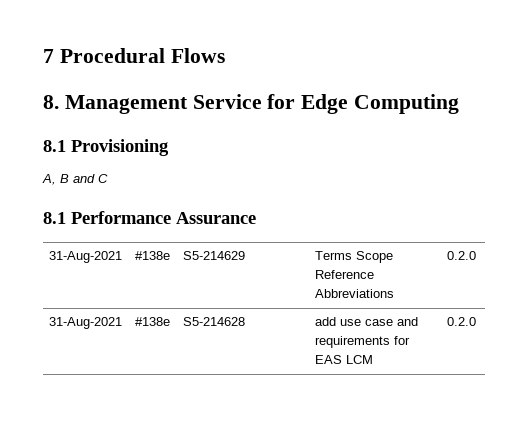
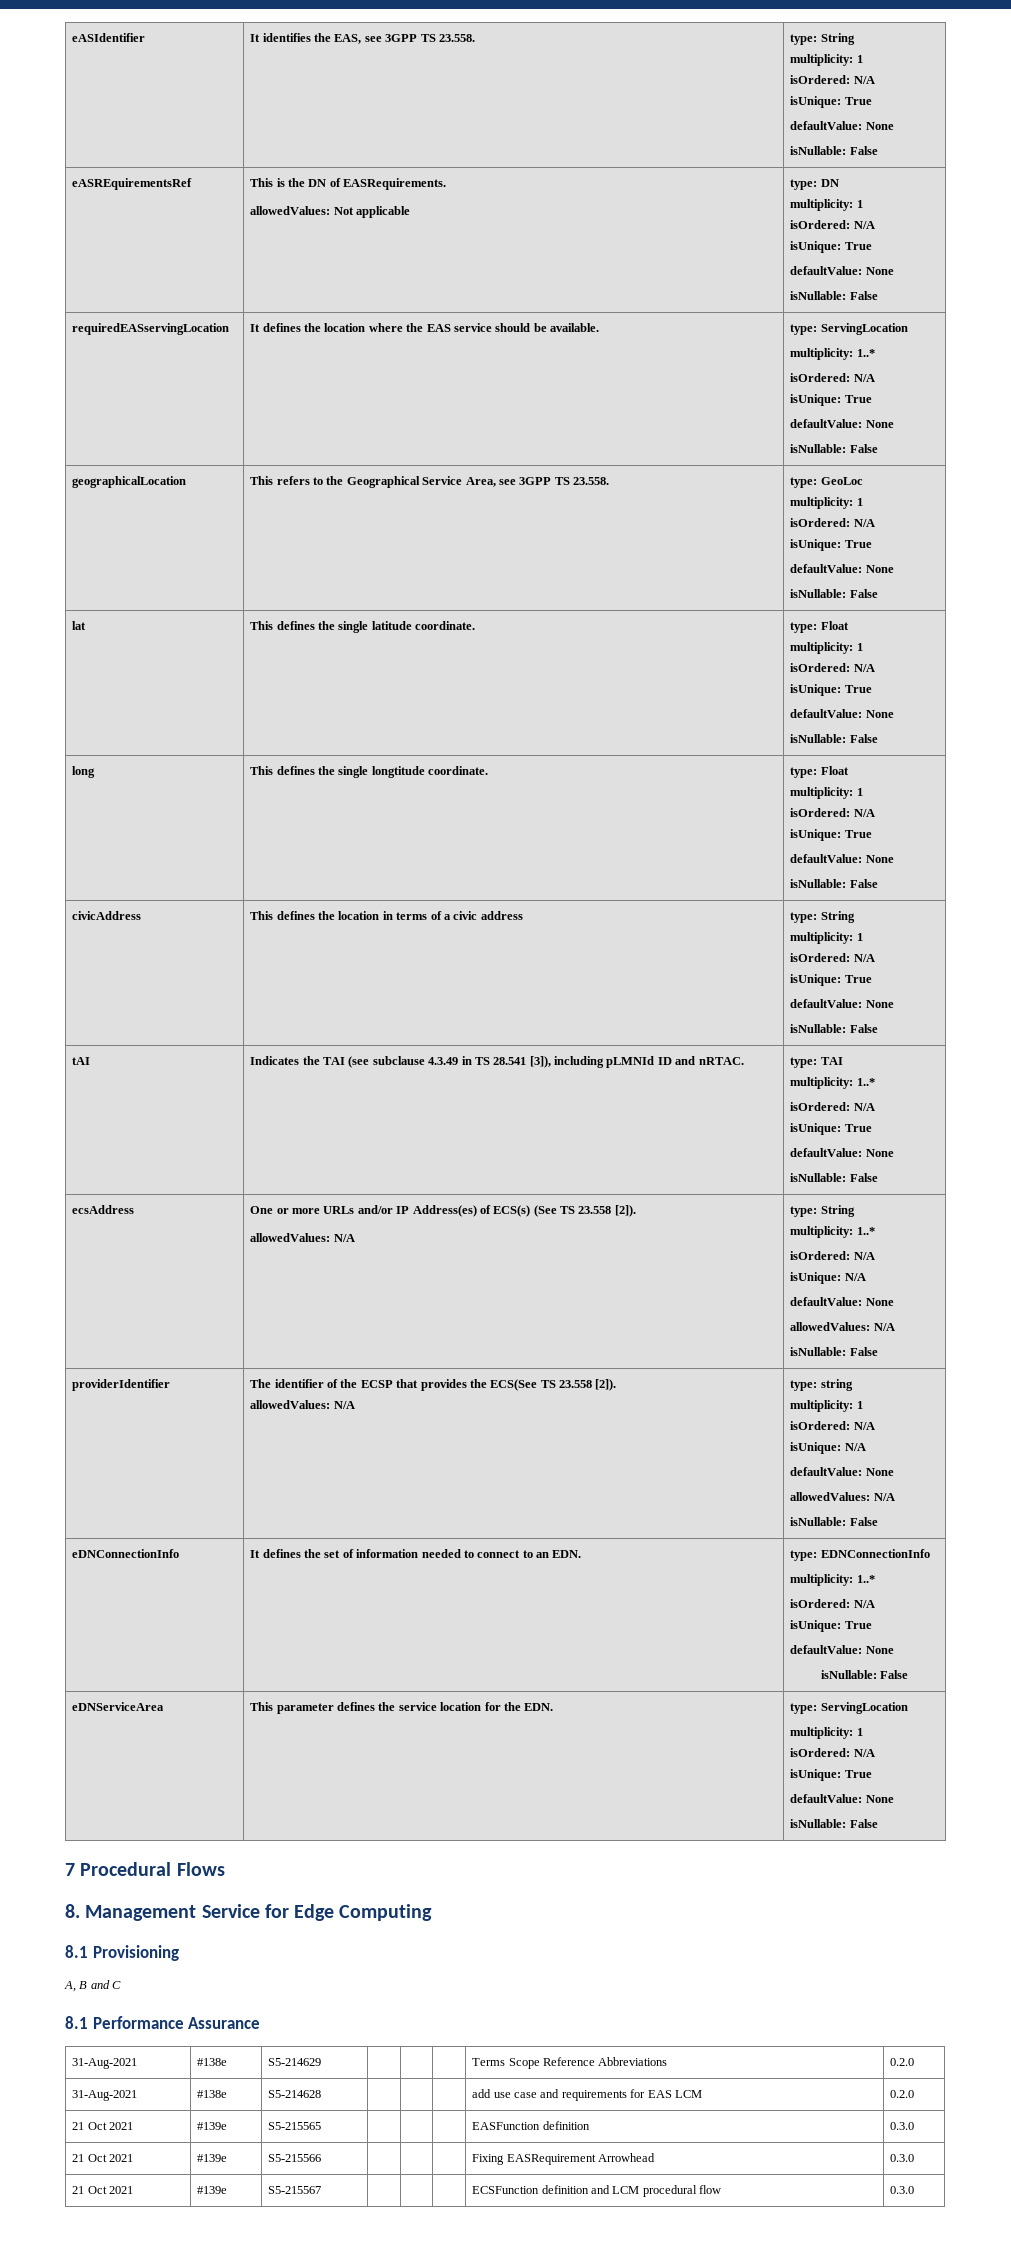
(43, 56) none -> [72,33,146,42] [250,33,475,44] [790,33,855,45] [790,54,863,66] [790,75,875,84] [790,96,872,108] [790,121,894,130] [790,146,878,155] [72,178,193,190] [250,178,447,190] [250,206,411,218] [790,179,839,190] [790,199,863,211] [790,220,875,229] [790,241,872,253] [790,266,894,275] [790,291,878,300] [72,323,230,335] [250,323,600,332] [790,323,908,335] [790,348,875,360] [790,373,875,382] [790,394,872,406] [790,419,894,428] [790,444,878,453] [72,476,187,488] [250,476,610,488] [790,477,863,488] [790,497,863,509] [790,518,875,527] [790,539,872,551] [790,564,894,573] [790,589,878,598] [72,621,87,630] [250,621,476,633] [790,621,849,633] [790,642,863,654] [790,663,875,672] [790,684,872,696] [790,709,894,718] [790,734,878,743] [72,766,96,778] [250,766,489,778] [790,766,849,778] [790,787,863,799] [790,808,875,817] [790,829,872,841] [790,854,894,863] [790,879,878,888] [72,911,142,920] [250,911,523,920] [790,911,855,923] [790,932,863,944] [790,953,875,962] [790,974,872,986] [790,999,894,1008] [790,1024,878,1033] [72,1057,91,1065] [250,1056,744,1068] [790,1057,843,1068] [790,1077,875,1089] [790,1102,875,1111] [790,1123,872,1135] [790,1148,894,1157] [790,1173,878,1182] [72,1205,135,1214] [250,1205,636,1217] [250,1233,355,1242] [790,1205,855,1217] [790,1226,875,1238] [790,1251,875,1260] [790,1272,866,1284] [790,1297,894,1306] [790,1322,895,1331] [790,1347,878,1356] [72,1379,171,1391] [250,1379,617,1391] [250,1400,355,1409] [790,1379,853,1391] [790,1400,863,1412] [790,1421,875,1430] [790,1442,866,1454] [790,1467,894,1476] [790,1492,895,1501] [790,1517,878,1526] [72,1549,180,1558] [250,1549,582,1558] [790,1549,930,1561] [790,1574,875,1586] [790,1599,875,1608] [790,1620,872,1632] [790,1645,894,1654] [820,1670,909,1679] [72,1702,165,1711] [250,1702,554,1714] [790,1702,908,1714] [790,1727,863,1739] [790,1748,875,1757] [790,1769,872,1781] [790,1794,894,1803] [790,1819,878,1828] eASIdentifier | It identifies the EAS, see 3GPP TS 23.558. | type: String // multiplicity: 1 // isOrdered: N/A // isUnique: True // defaultValue: None // isNullable: False // eASREquirementsRef | This is the DN of EASRequirements. // allowedValues: Not applicable | type: DN // multiplicity: 1 // isOrdered: N/A // isUnique: True // defaultValue: None // isNullable: False // requiredEASservingLocation | It defines the location where the EAS service should be available. | type: ServingLocation // multiplicity: 1..* // isOrdered: N/A // isUnique: True // defaultValue: None // isNullable: False // geographicalLocation | This refers to the Geographical Service Area, see 3GPP TS 23.558. | type: GeoLoc // multiplicity: 1 // isOrdered: N/A // isUnique: True // defaultValue: None // isNullable: False // lat | This defines the single latitude coordinate. | type: Float // multiplicity: 1 // isOrdered: N/A // isUnique: True // defaultValue: None // isNullable: False // long | This defines the single longtitude coordinate. | type: Float // multiplicity: 1 // isOrdered: N/A // isUnique: True // defaultValue: None // isNullable: False // civicAddress | This defines the location in terms of a civic address | type: String // multiplicity: 1 // isOrdered: N/A // isUnique: True // defaultValue: None // isNullable: False // tAI | Indicates the TAI (see subclause 4.3.49 in TS 28.541 [3]), including pLMNId ID and nRTAC. | type: TAI // multiplicity: 1..* // isOrdered: N/A // isUnique: True // defaultValue: None // isNullable: False // ecsAddress | One or more URLs and/or IP Address(es) of ECS(s) (See TS 23.558 [2]). // allowedValues: N/A | type: String // multiplicity: 1..* // isOrdered: N/A // isUnique: N/A // defaultValue: None // allowedValues: N/A // isNullable: False // providerIdentifier | The identifier of the ECSP that provides the ECS(See TS 23.558 [2]). // allowedValues: N/A | type: string // multiplicity: 1 // isOrdered: N/A // isUnique: N/A // defaultValue: None // allowedValues: N/A // isNullable: False // eDNConnectionInfo | It defines the set of information needed to connect to an EDN. | type: EDNConnectionInfo // multiplicity: 1..* // isOrdered: N/A // isUnique: True // defaultValue: None // isNullable: False // eDNServiceArea | This parameter defines the service location for the EDN. | type: ServingLocation // multiplicity: 1 // isOrdered: N/A // isUnique: True // defaultValue: None // isNullable: False //
(477, 321) none -> [72,2122,134,2130] [197,2122,228,2130] [268,2122,322,2130] [472,2121,590,2130] [890,2122,915,2130] [72,2154,134,2162] [197,2154,228,2162] [268,2154,322,2162] [472,2153,656,2165] [890,2154,915,2162] [72,2186,134,2194] [197,2186,228,2194] [268,2186,322,2194] [472,2185,722,2197] [890,2186,915,2194] // 21 Oct 2021 | #139e | S5-215565 | | | | EASFunction definition | 0.3.0 // 21 Oct 2021 | #139e | S5-215566 | | | | Fixing EASRequirement Arrowhead | 0.3.0 // 21 Oct 2021 | #139e | S5-215567 | | | | ECSFunction definition and LCM procedural flow | 0.3.0

